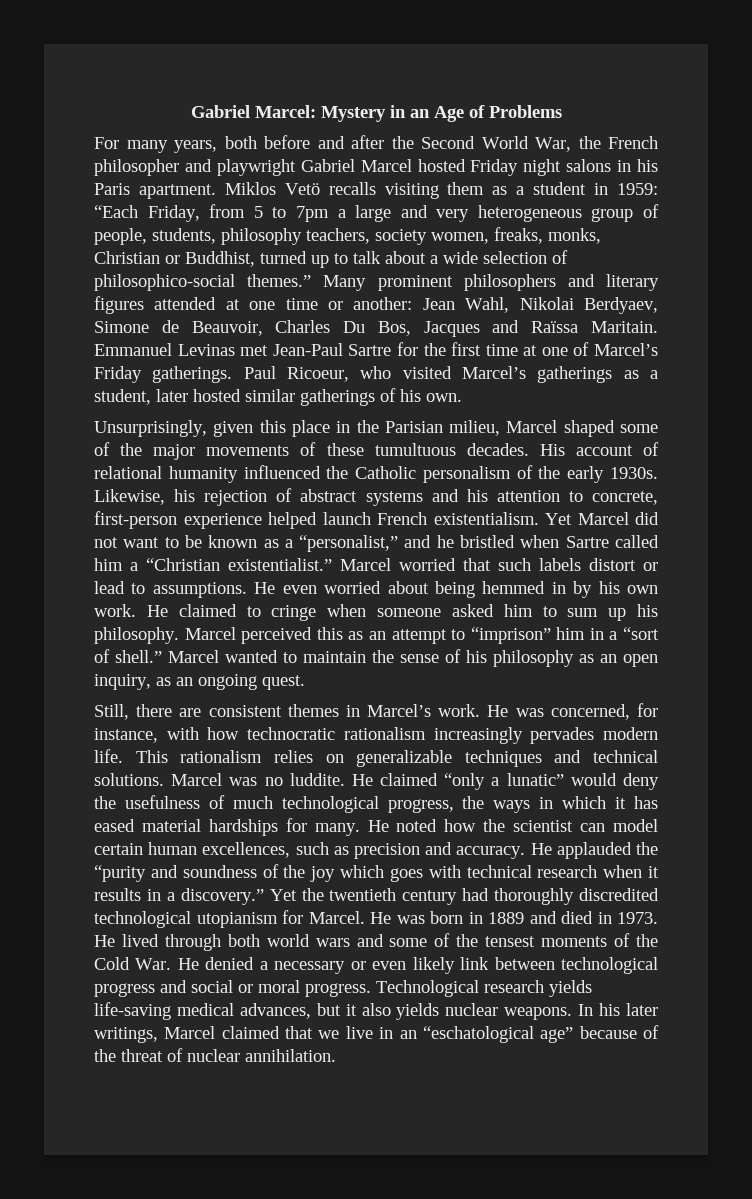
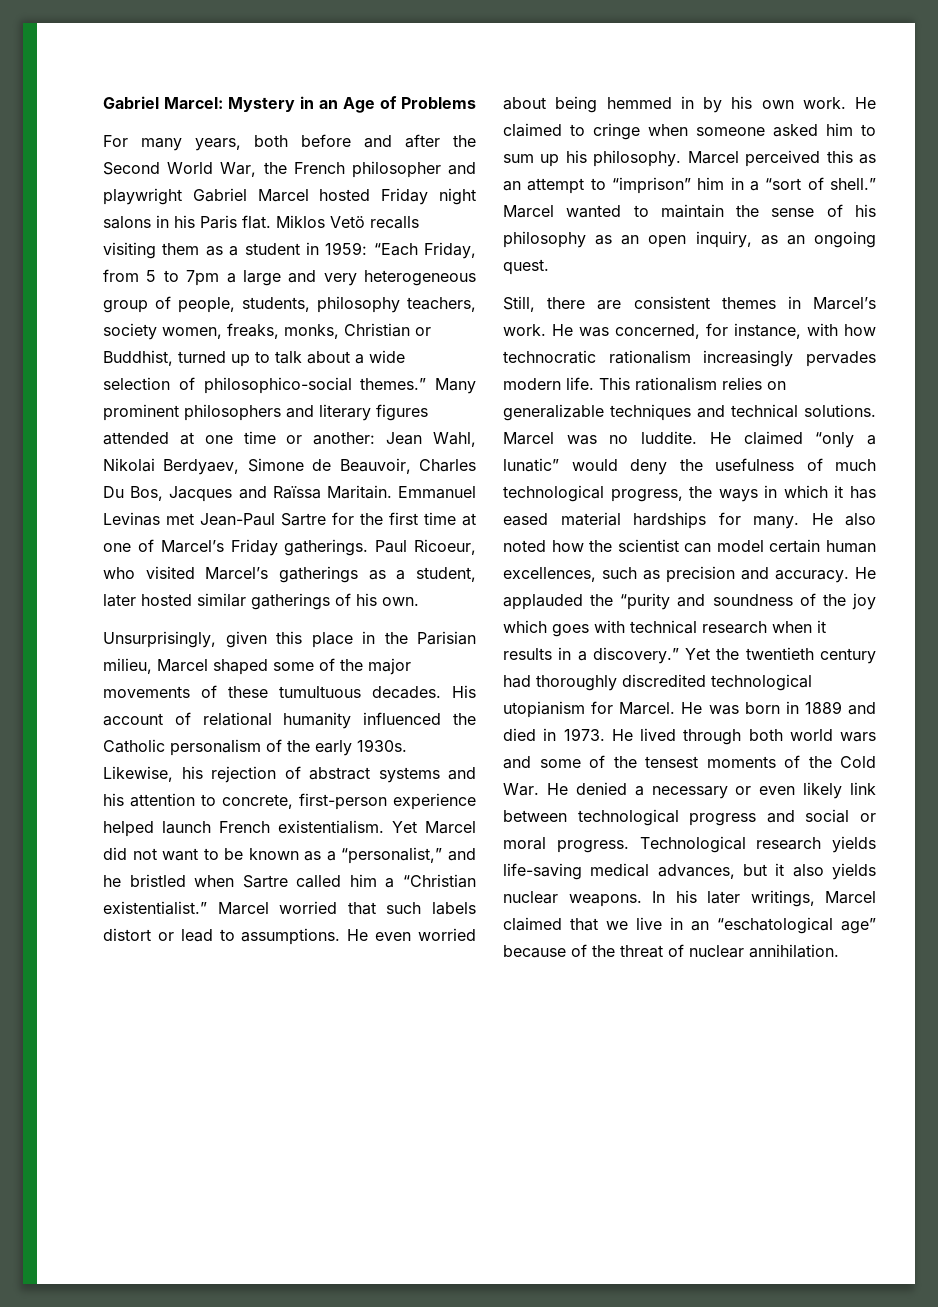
[138,184,216,199] apartment. -> [242,215,271,229] flat.
(389, 826) none -> [845,513,876,526] also

